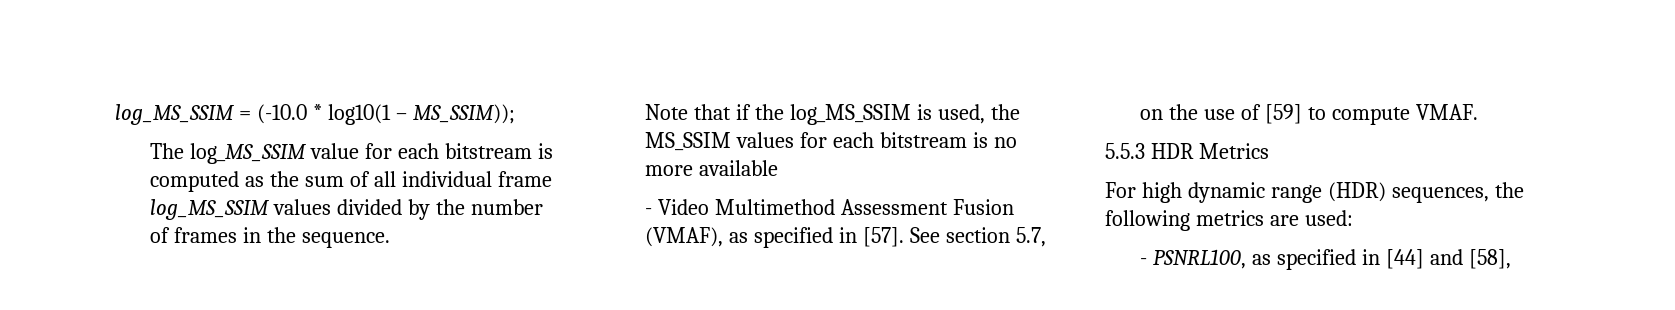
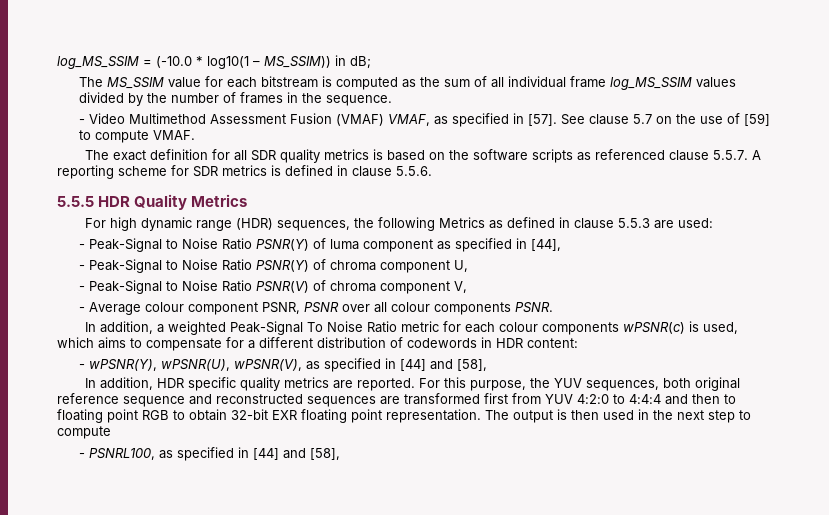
[412,104,515,124] [150,143,307,164] MS_SSIM)); // The log_MS_SSIM -> [264,55,371,69] [79,77,165,89] MS_SSIM)) in dB; // The MS_SSIM
[645,104,1021,125] [645,132,1018,151] [645,160,779,176] // Note that if the log_MS_SSIM is used, the MS_SSIM values for each bitstream is no more available -> (393, 100) none
[645,227,724,247] (VMAF), -> [336,114,431,126] (VMAF) VMAF,
[946,227,1047,247] section 5.7, -> [589,114,653,125] clause 5.7
[1105,143,1194,159] 5.5.3 HDR -> [85,149,762,163] [57,165,432,179] [57,194,188,210] The exact definition for all SDR quality metrics is based on the software scripts as referenced clause 5.5.7. A reporting scheme for SDR metrics is defined in clause 5.5.6. // 5.5.5 HDR Quality
[1195,210,1353,226] metrics are used: -> [439,217,714,229] [79,238,562,252] [79,259,469,273] [79,280,468,294] [79,302,554,315] [85,321,739,335] [57,337,578,351] [79,358,488,372] [85,377,741,391] [57,393,736,407] [57,409,751,423] [57,426,111,439] Metrics as defined in clause 5.5.3 are used: // - Peak-Signal to Noise Ratio PSNR(Y) of luma component as specified in [44], // - Peak-Signal to Noise Ratio PSNR(Y) of chroma component U, // - Peak-Signal to Noise Ratio PSNR(V) of chroma component V, // - Average colour component PSNR, PSNR over all colour components PSNR. // In addition, a weighted Peak-Signal To Noise Ratio metric for each colour components wPSNR(c) is used, which aims to compensate for a different distribution of codewords in HDR content: // - wPSNR(Y), wPSNR(U), wPSNR(V), as specified in [44] and [58], // In addition, HDR specific quality metrics are reported. For this purpose, the YUV sequences, both original reference sequence and reconstructed sequences are transformed first from YUV 4:2:0 to 4:4:4 and then to floating point RGB to obtain 32-bit EXR floating point representation. The output is then used in the next step to compute

